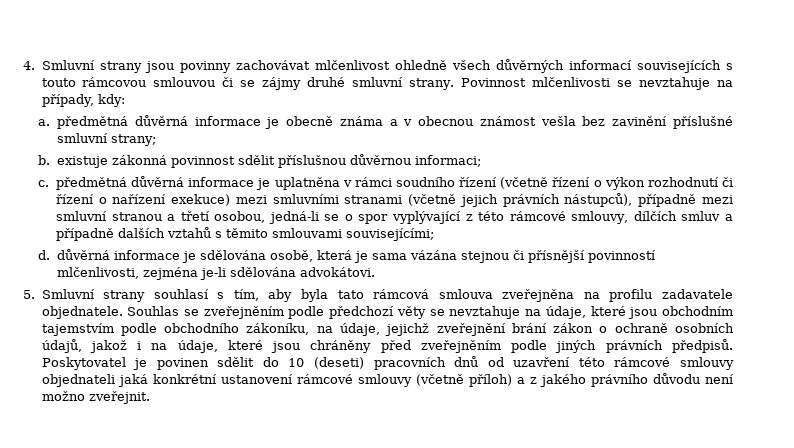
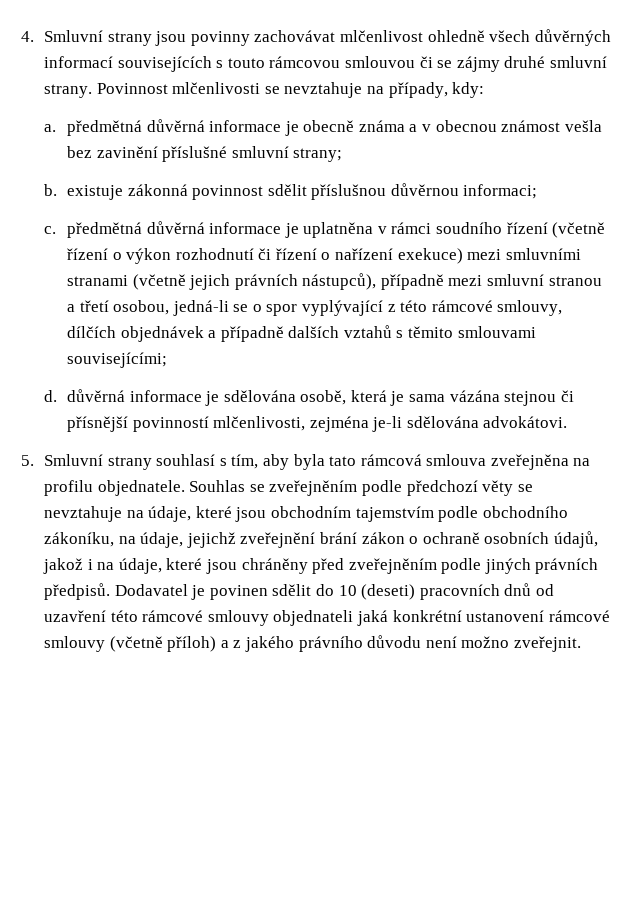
[681,211,721,221] smluv -> [120,326,204,342] objednávek
[662,289,734,299] zadavatele -> (93, 488) none
[41,357,126,370] Poskytovatel -> [114,584,188,596] Dodavatel

